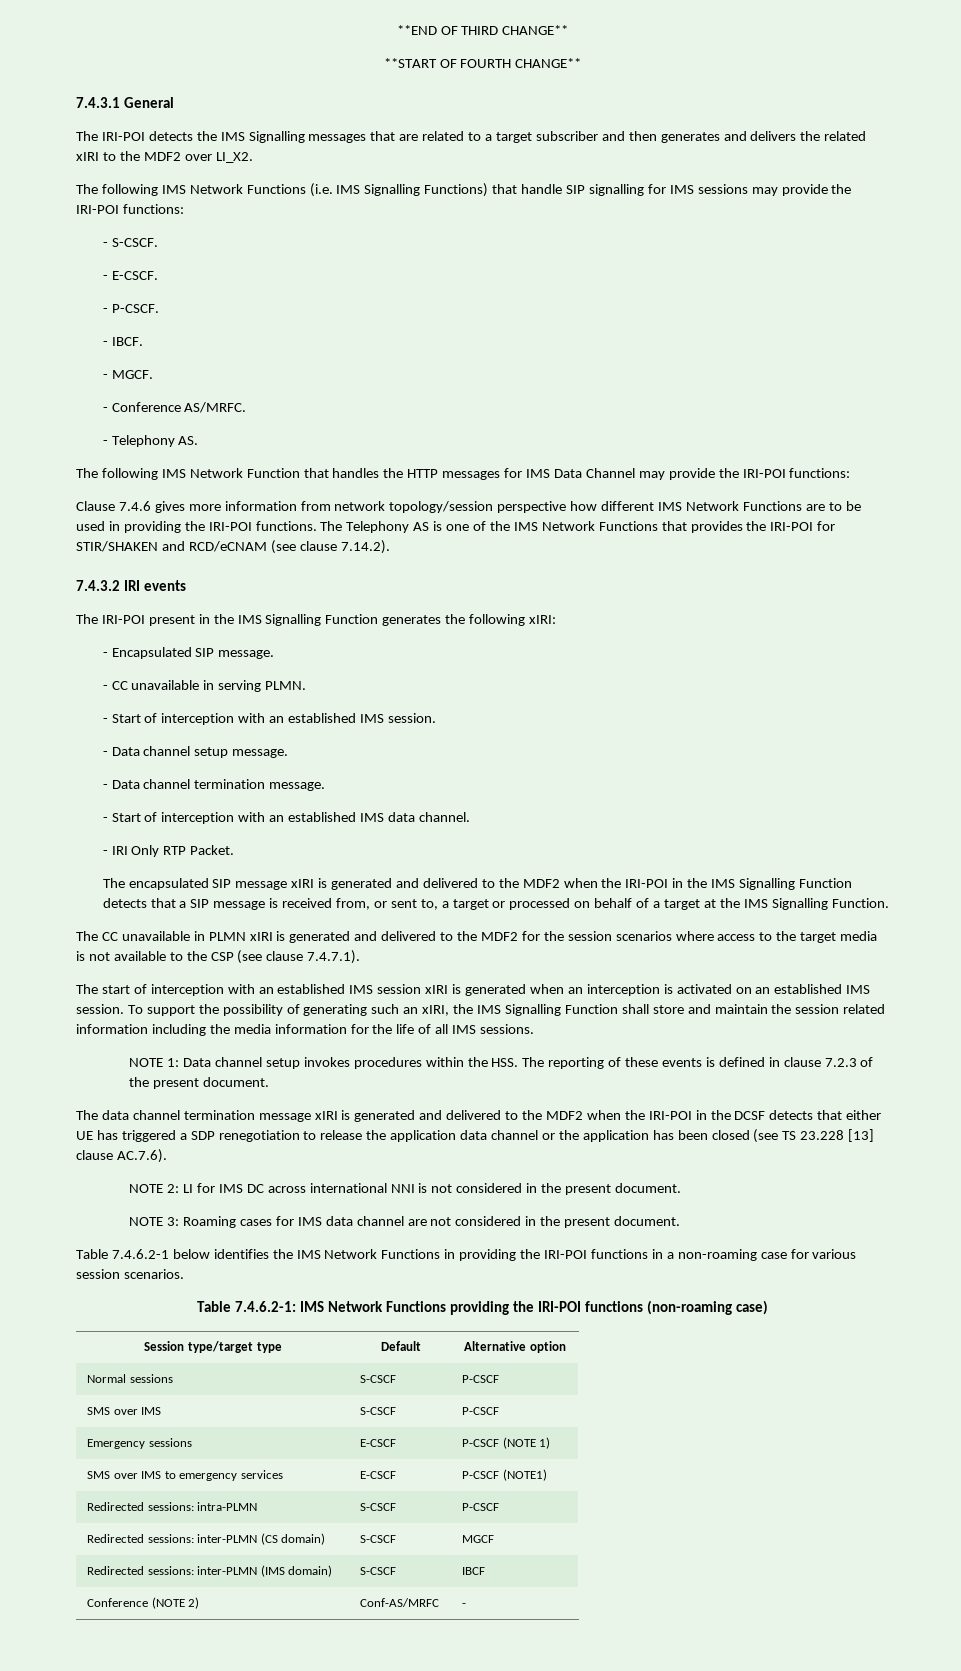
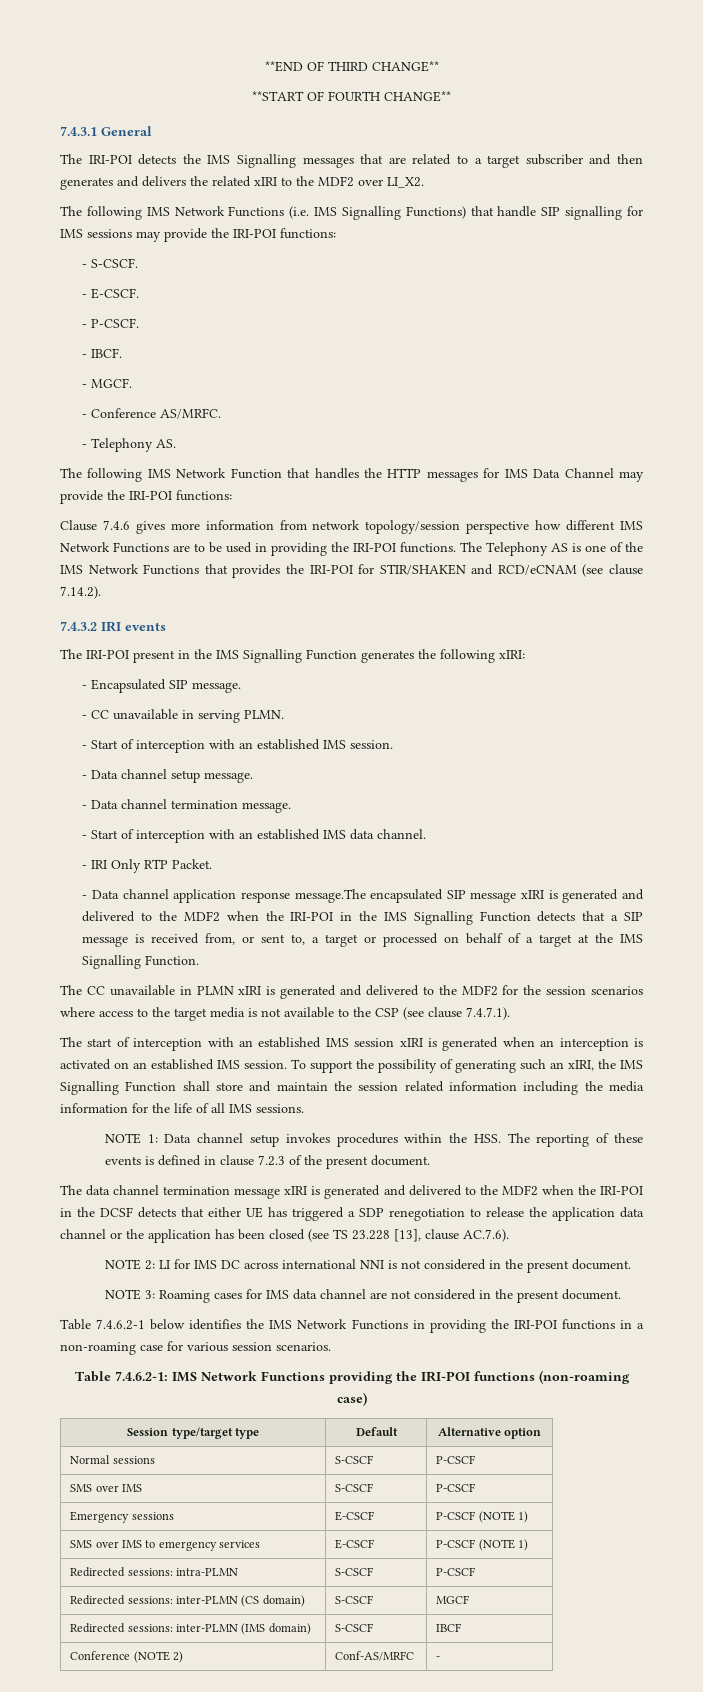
[102,878,125,888] The -> [82,889,366,903] - Data channel application response message.The
[848,1129,875,1142] [13] -> [394,1229,421,1242] [13],
[502,1469,547,1481] (NOTE1) -> [478,1539,528,1551] (NOTE 1)

